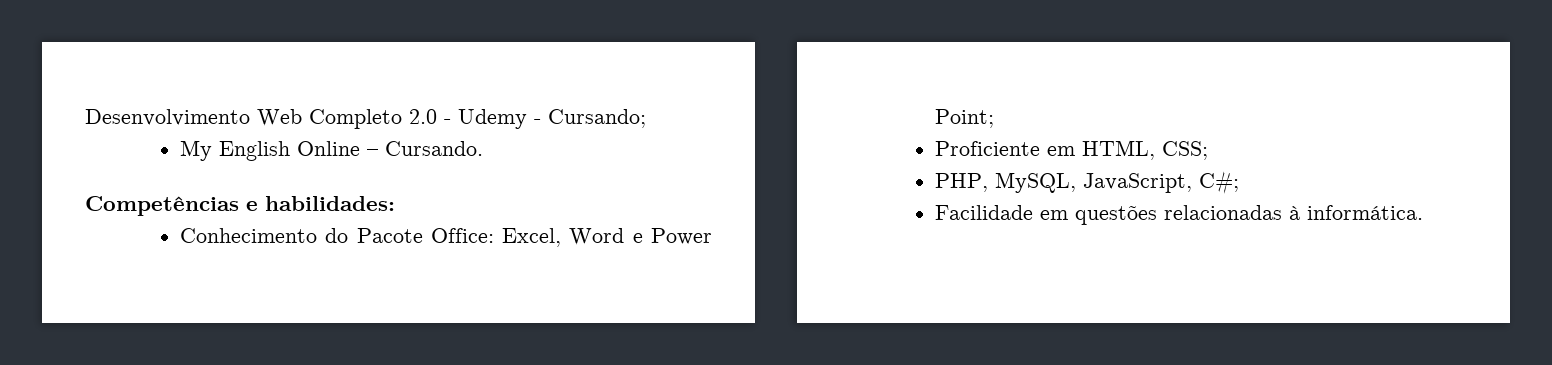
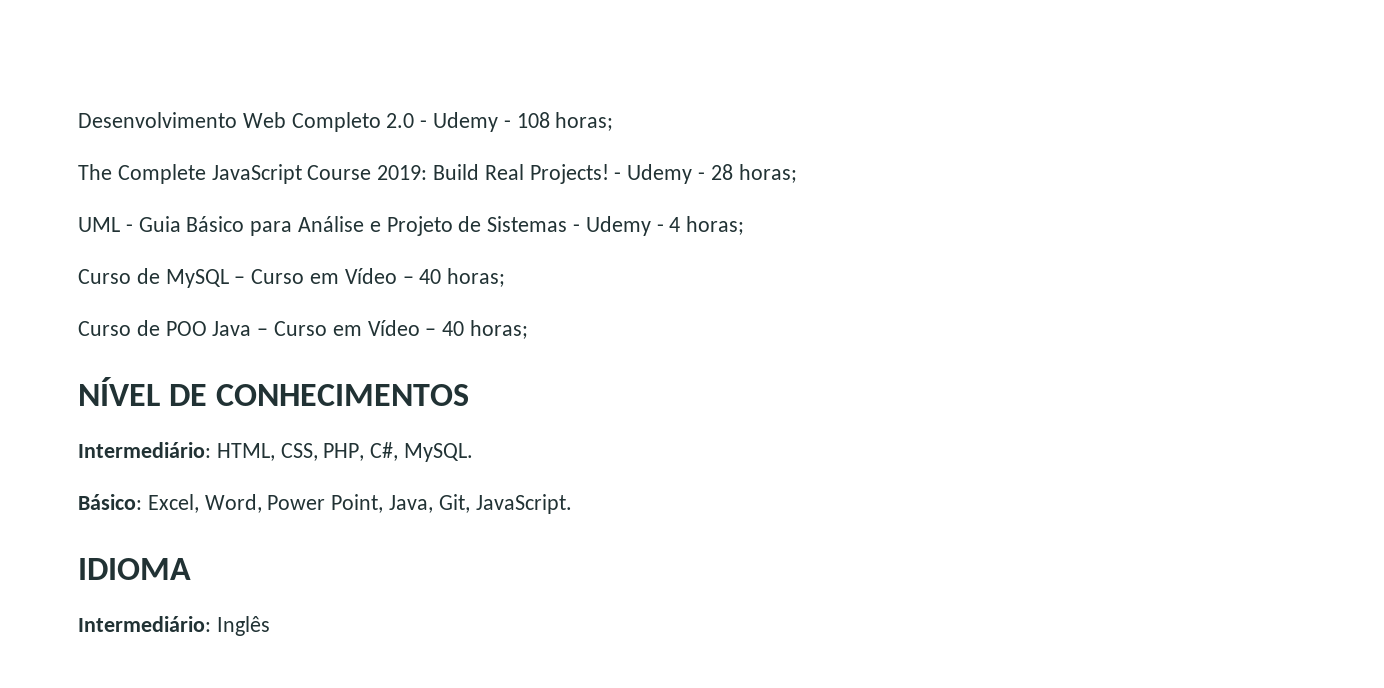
[548,109,646,128] [179,140,483,161] [85,196,395,216] [179,228,712,247] [934,109,994,128] [934,140,1208,160] [934,171,1239,194] [934,205,1423,225] Cursando; // My English Online – Cursando. // Competências e habilidades: // Conhecimento do Pacote Office: Excel, Word e Power Point; // Proficiente em HTML, CSS; // PHP, MySQL, JavaScript, C#; // Facilidade em questões relacionadas à informática. -> [516,112,614,131] [78,164,797,184] [78,216,745,236] [78,268,506,288] [78,320,529,339] [78,377,470,406] [78,442,474,462] [78,494,572,514] [78,558,191,580] [78,616,270,636] 108 horas; // The Complete JavaScript Course 2019: Build Real Projects! - Udemy - 28 horas; // UML - Guia Básico para Análise e Projeto de Sistemas - Udemy - 4 horas; // Curso de MySQL – Curso em Vídeo – 40 horas; // Curso de POO Java – Curso em Vídeo – 40 horas; // NÍVEL DE CONHECIMENTOS // Intermediário: HTML, CSS, PHP, C#, MySQL. // Básico: Excel, Word, Power Point, Java, Git, JavaScript. // IDIOMA // Intermediário: Inglês

